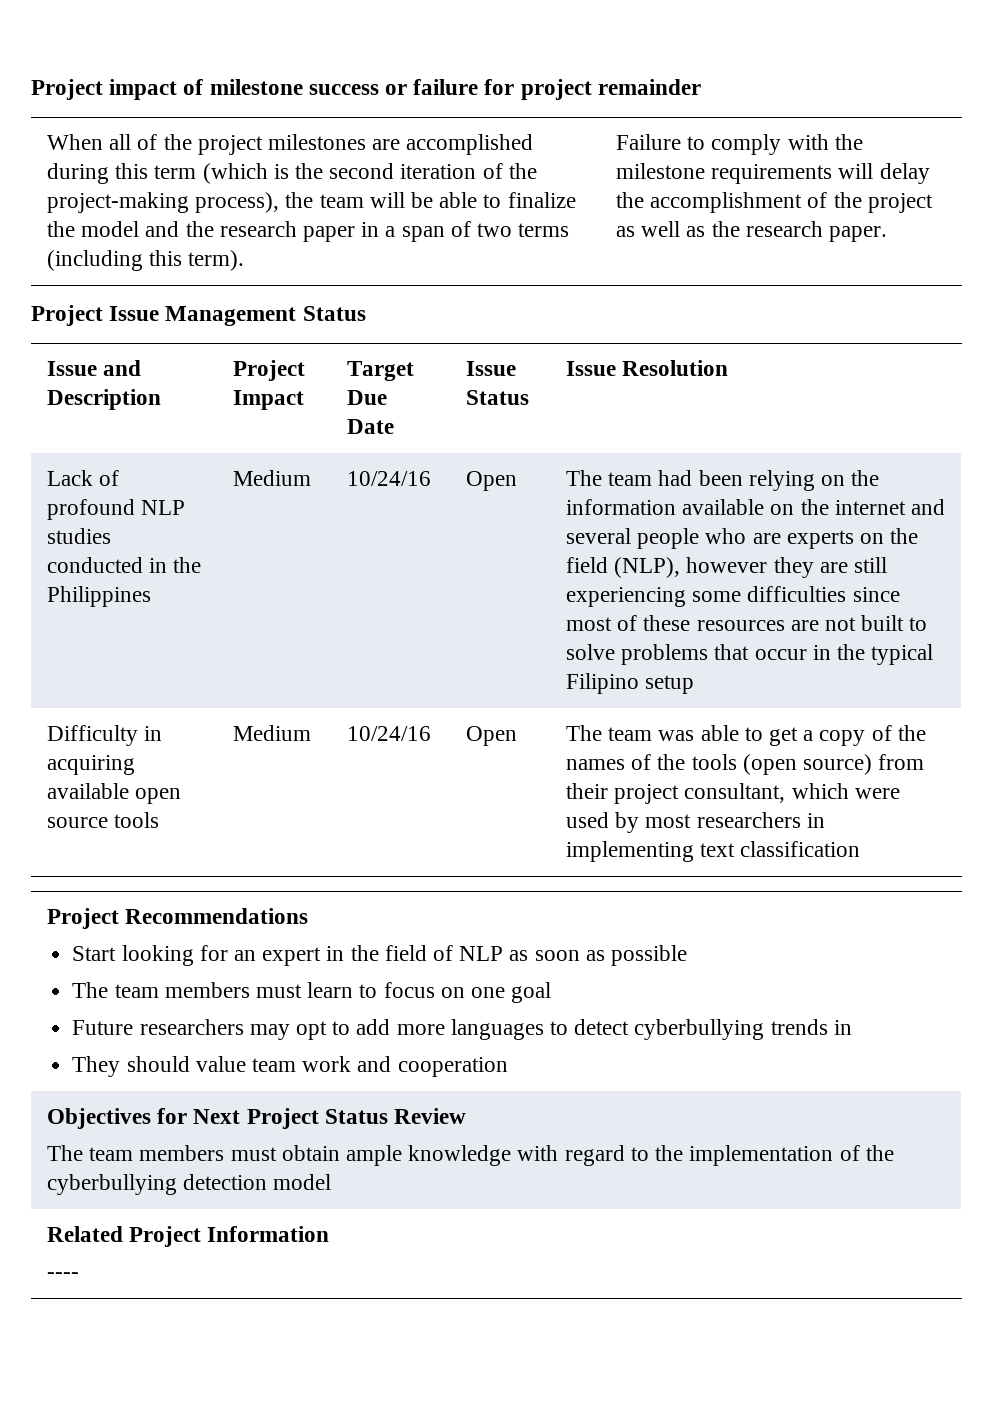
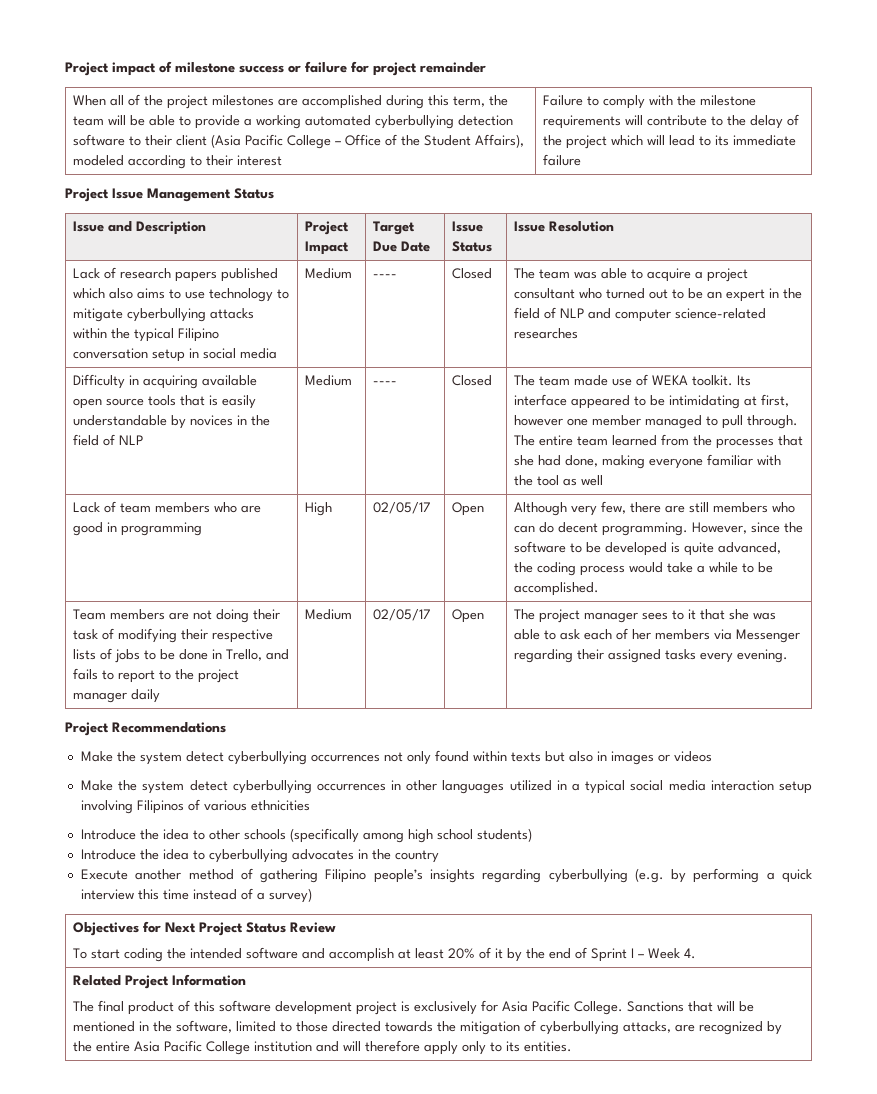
[154,163,537,184] [46,192,280,213] term (which is the second iteration of the project-making process), -> [453,96,486,107] term,
[507,192,576,208] [46,221,570,242] [46,250,245,271] finalize the model and the research paper in a span of two terms (including this term). -> [195,115,514,129] [73,134,525,149] [73,155,283,169] provide a working automated cyberbullying detection software to their client (Asia Pacific College – Office of the Student Affairs), modeled according to their interest
[879,163,930,184] [615,192,933,213] [615,221,888,242] delay the accomplishment of the project as well as the research paper. -> [647,114,800,129] [543,135,797,149] [543,154,582,166] contribute to the delay of the project which will lead to its immediate failure
[46,499,186,520] [46,528,111,544] [46,557,202,573] [46,586,151,607] [232,470,311,486] [346,471,431,486] [465,471,517,491] [565,470,880,491] [565,499,946,515] [565,528,919,549] [565,557,888,578] [565,586,900,607] [565,615,928,631] [565,644,934,665] [565,673,695,694] profound NLP studies conducted in the Philippines | Medium | 10/24/16 | Open | The team had been relying on the information available on the internet and several people who are experts on the field (NLP), however they are still experiencing some difficulties since most of these resources are not built to solve problems that occur in the typical Filipino setup -> [120,268,279,282] [73,288,290,302] [73,308,255,322] [73,328,220,342] [73,348,278,362] [305,268,353,279] [373,274,398,278] [452,268,493,279] [514,268,749,282] [514,288,803,302] [514,307,767,322] [514,328,579,339] research papers published which also aims to use technology to mitigate cyberbullying attacks within the typical Filipino conversation setup in social media | Medium | ---- | Closed | The team was able to acquire a project consultant who turned out to be an expert in the field of NLP and computer science-related researches
[232,725,311,741] [346,726,431,741] [465,726,517,746] [565,725,926,746] [565,754,925,775] [565,783,900,804] [565,812,825,833] [565,841,861,862] [46,908,309,929] [72,945,688,966] [72,982,552,1003] [72,1019,852,1040] [72,1056,508,1077] | Medium | 10/24/16 | Open | The team was able to get a copy of the names of the tools (open source) from their project consultant, which were used by most researchers in implementing text classification // Project Recommendations // Start looking for an expert in the field of NLP as soon as possible // The team members must learn to focus on one goal // Future researchers may opt to add more languages to detect cyberbullying trends in // They should value team work and cooperation -> [180,395,257,409] [73,415,271,429] [73,434,144,446] [305,375,353,386] [373,381,398,385] [452,375,493,386] [514,374,752,386] [514,394,790,409] [514,415,799,429] [514,434,804,449] [514,454,782,469] [514,475,604,486] [73,501,262,513] [73,522,203,536] [305,502,333,516] [373,502,432,514] [452,502,485,516] [514,501,796,516] [514,522,804,536] [514,541,782,556] [514,562,774,576] [514,582,600,596] [73,609,281,623] [73,628,274,643] [73,648,290,663] [73,668,240,683] [73,689,161,703] [305,609,353,620] [373,609,432,621] [452,609,485,623] [514,609,777,623] [514,628,801,643] [514,649,789,663] [65,722,226,736] [80,750,712,765] [80,780,812,794] [80,799,310,814] [80,828,532,843] [80,849,439,863] [80,868,812,883] [80,888,312,903] that is easily understandable by novices in the field of NLP | Medium | ---- | Closed | The team made use of WEKA toolkit. Its interface appeared to be intimidating at first, however one member managed to pull through. The entire team learned from the processes that she had done, making everyone familiar with the tool as well // Lack of team members who are good in programming | High | 02/05/17 | Open | Although very few, there are still members who can do decent programming. However, since the software to be developed is quite advanced, the coding process would take a while to be accomplished. // Team members are not doing their task of modifying their respective lists of jobs to be done in Trello, and fails to report to the project manager daily | Medium | 02/05/17 | Open | The project manager sees to it that she was able to ask each of her members via Messenger regarding their assigned tasks every evening. // Project Recommendations // Make the system detect cyberbullying occurrences not only found within texts but also in images or videos // Make the system detect cyberbullying occurrences in other languages utilized in a typical social media interaction setup involving Filipinos of various ethnicities // Introduce the idea to other schools (specifically among high school students) // Introduce the idea to cyberbullying advocates in the country // Execute another method of gathering Filipino people’s insights regarding cyberbullying (e.g. by performing a quick interview this time instead of a survey)
[46,1145,894,1166] [46,1174,332,1195] [46,1226,330,1247] [46,1272,79,1279] The team members must obtain ample knowledge with regard to the implementation of the cyberbullying detection model // Related Project Information // ---- -> [73,947,697,962] [73,974,247,989] [73,1000,755,1015] [73,1020,783,1035] [73,1040,573,1055] To start coding the intended software and accomplish at least 20% of it by the end of Sprint I – Week 4. // Related Project Information // The final product of this software development project is exclusively for Asia Pacific College. Sanctions that will be mentioned in the software, limited to those directed towards the mitigation of cyberbullying attacks, are recognized by the entire Asia Pacific College institution and will therefore apply only to its entities.

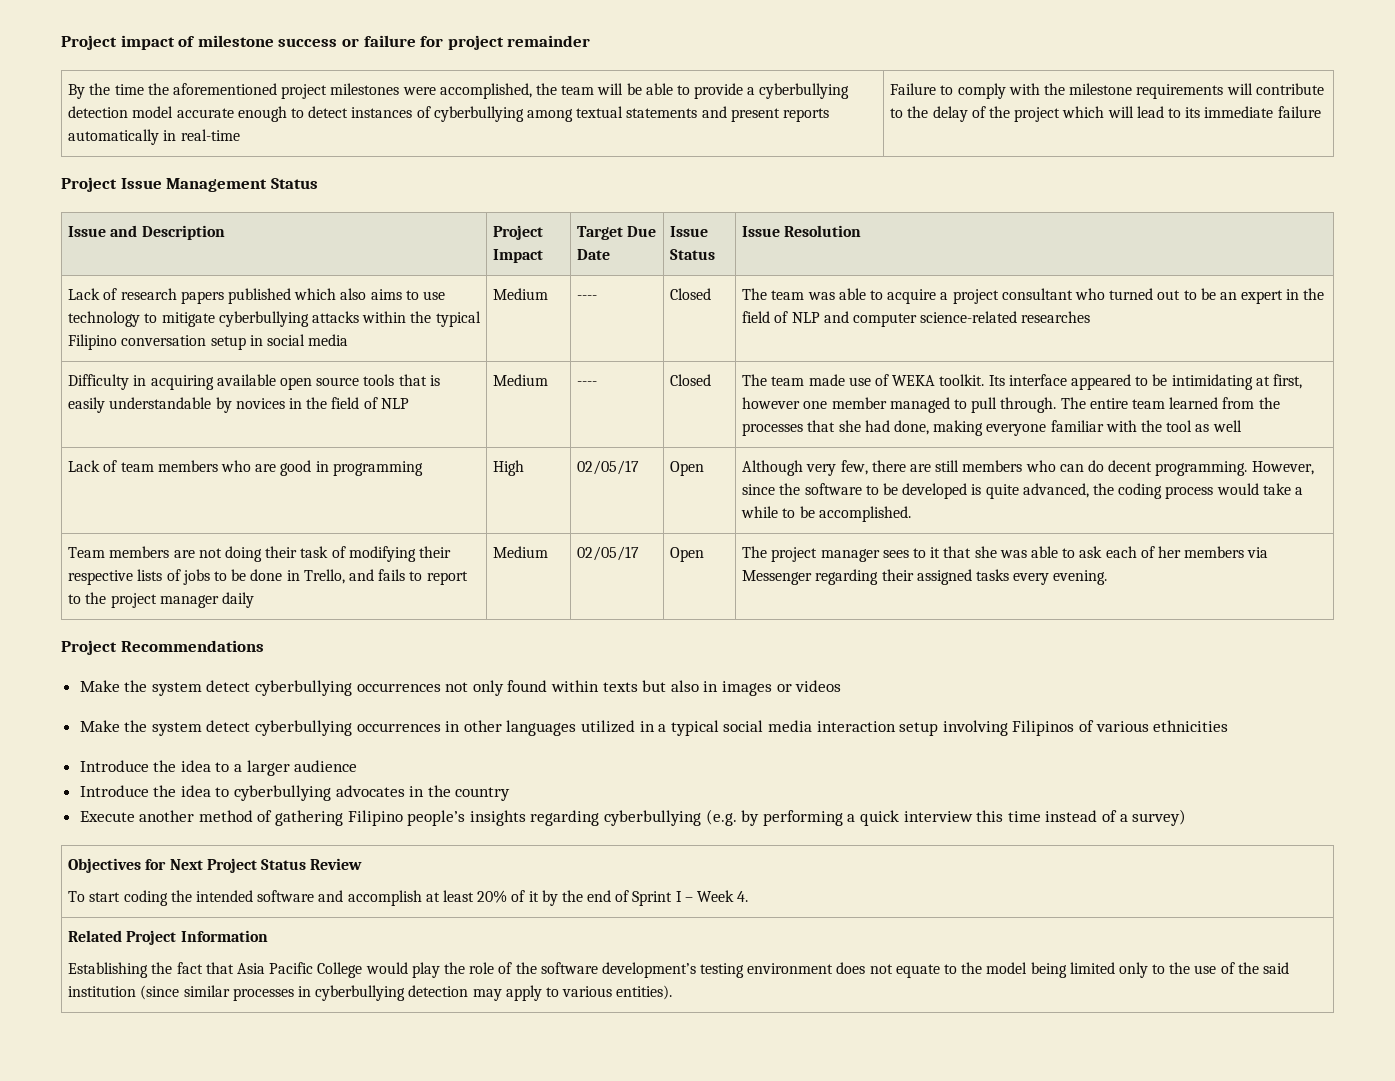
[73,94,486,109] When all of the project milestones are accomplished during this term, -> [68,83,532,99] By the time the aforementioned project milestones were accomplished,
[256,115,514,129] [73,134,525,149] [73,155,283,169] working automated cyberbullying detection software to their client (Asia Pacific College – Office of the Student Affairs), modeled according to their interest -> [759,83,850,99] [68,106,829,122] [68,129,240,145] cyberbullying detection model accurate enough to detect instances of cyberbullying among textual statements and present reports automatically in real-time
[208,828,532,843] other schools (specifically among high school students) -> [234,760,358,776] a larger audience
[73,1000,755,1015] [73,1020,783,1035] [73,1040,573,1055] The final product of this software development project is exclusively for Asia Pacific College. Sanctions that will be mentioned in the software, limited to those directed towards the mitigation of cyberbullying attacks, are recognized by the entire Asia Pacific College institution and will therefore apply only to its entities. -> [68,962,1290,978] [68,985,673,1001] Establishing the fact that Asia Pacific College would play the role of the software development’s testing environment does not equate to the model being limited only to the use of the said institution (since similar processes in cyberbullying detection may apply to various entities).

